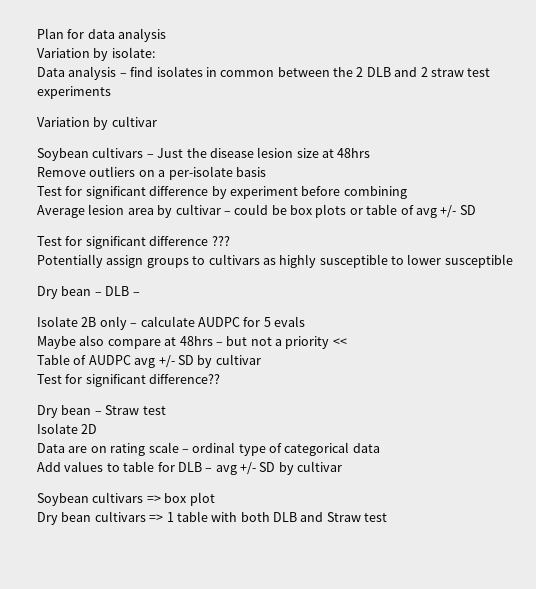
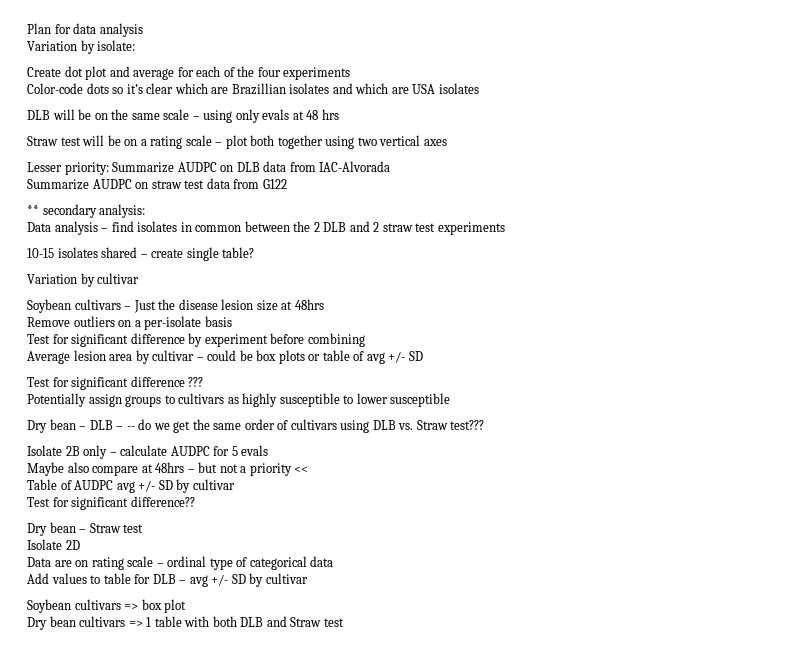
(155, 52) none -> [27,66,351,80] [27,83,479,95] [27,109,339,123] [27,135,447,149] [27,161,391,175] [27,178,287,190] [27,204,146,218] // Create dot plot and average for each of the four experiments // Color-code dots so it’s clear which are Brazillian isolates and which are USA isolates // DLB will be on the same scale – using only evals at 48 hrs // Straw test will be on a rating scale – plot both together using two vertical axes // Lesser priority: Summarize AUDPC on DLB data from IAC-Alvorada // Summarize AUDPC on straw test data from G122 // ** secondary analysis:
(111, 92) none -> [27,247,255,261] // 10-15 isolates shared – create single table?
(140, 294) none -> [126,419,485,433] -- do we get the same order of cultivars using DLB vs. Straw test???

